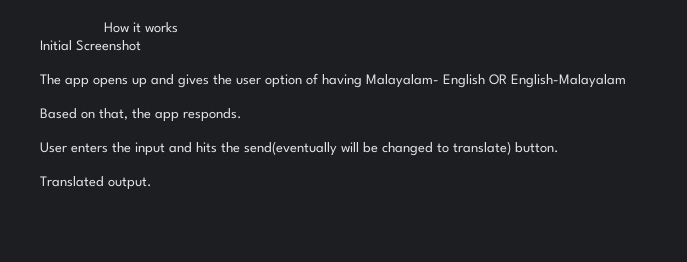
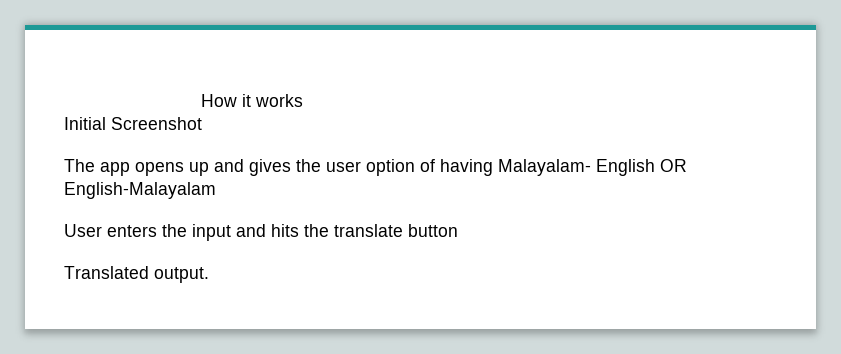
[40,108,242,122] // Based on that, the app responds. -> (216, 190) none
[244,141,559,156] send(eventually will be changed to translate) button. -> [334,224,458,237] translate button

